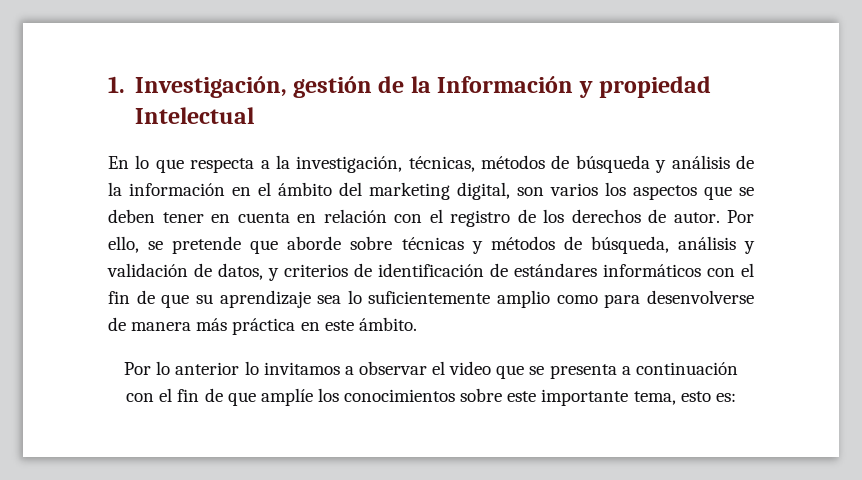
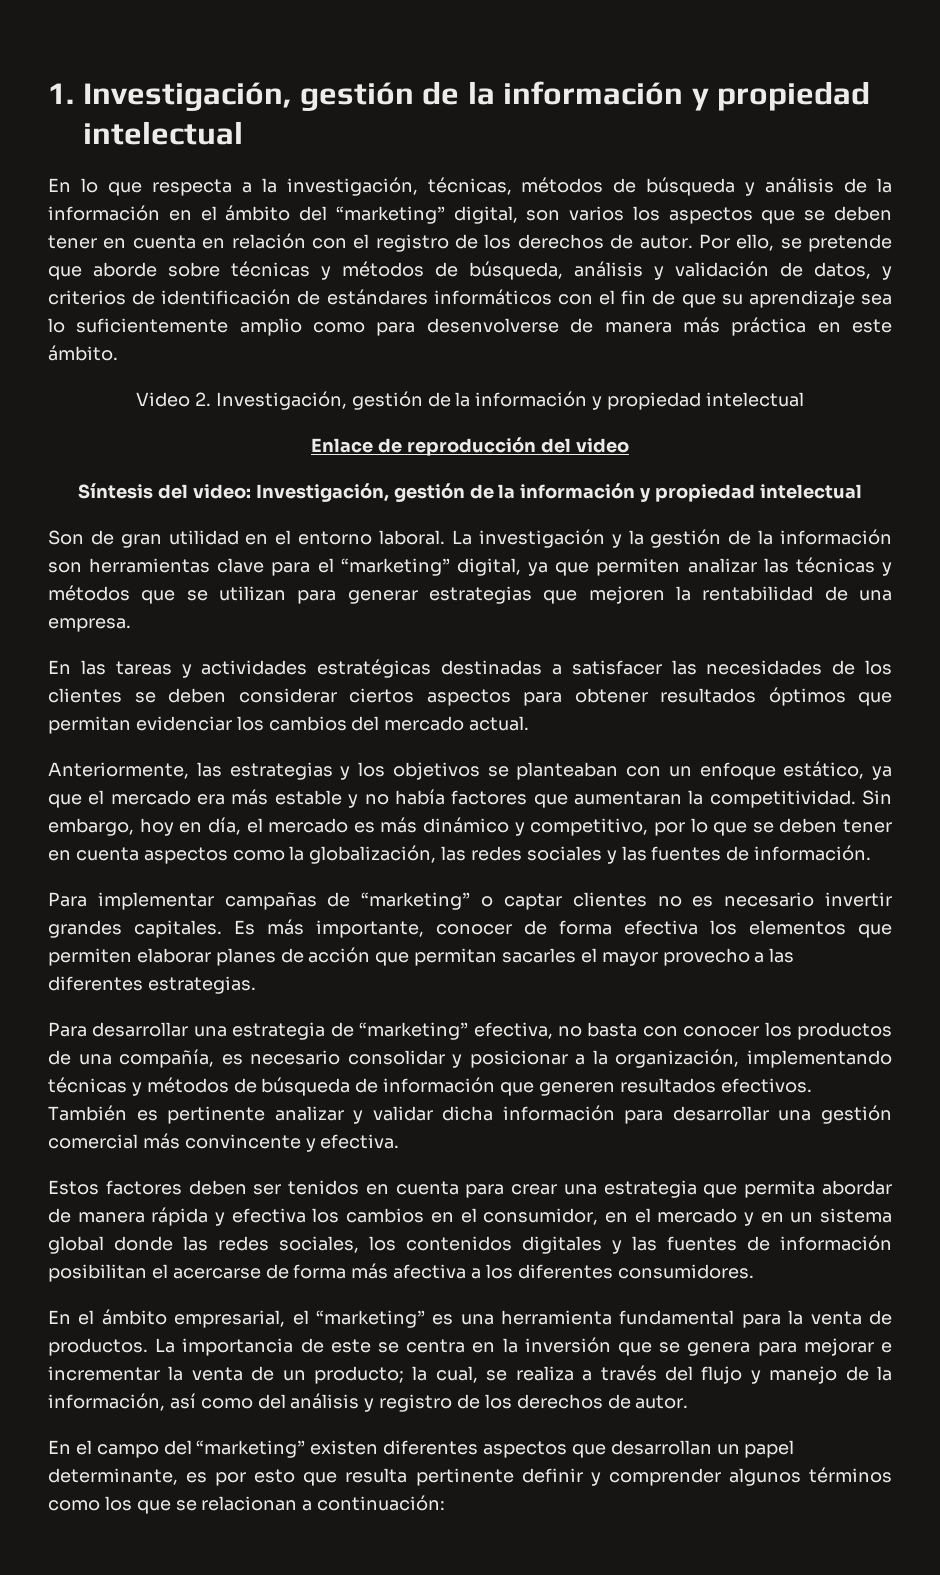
[437,76,712,98] [134,107,254,124] Información y propiedad Intelectual -> [503,81,871,111] [83,121,243,145] información y propiedad intelectual
[369,182,450,200] marketing -> [335,206,445,224] “marketing”
[124,361,738,379] [126,388,736,406] Por lo anterior lo invitamos a observar el video que se presenta a continuación con el fin de que amplíe los conocimientos sobre este importante tema, esto es: -> [136,391,804,410] [311,437,629,456] [78,483,862,502] [48,529,893,548] [48,557,892,576] [48,585,893,604] [48,618,131,632] [48,659,893,678] [48,687,892,706] [48,716,530,734] [48,761,892,780] [48,789,892,808] [48,817,892,836] [48,845,872,864] [48,892,893,910] [48,919,892,938] [48,947,795,966] [48,976,256,994] [48,1022,892,1040] [48,1049,892,1068] [48,1077,812,1096] [48,1105,892,1124] [48,1133,400,1152] [48,1180,892,1198] [48,1207,892,1226] [48,1235,892,1254] [48,1263,754,1282] [48,1309,892,1328] [48,1337,893,1356] [48,1365,892,1384] [48,1393,689,1412] [48,1440,795,1458] [48,1467,892,1486] [48,1495,446,1514] Video 2. Investigación, gestión de la información y propiedad intelectual // Enlace de reproducción del video // Síntesis del video: Investigación, gestión de la información y propiedad intelectual // Son de gran utilidad en el entorno laboral. La investigación y la gestión de la información son herramientas clave para el “marketing” digital, ya que permiten analizar las técnicas y métodos que se utilizan para generar estrategias que mejoren la rentabilidad de una empresa. // En las tareas y actividades estratégicas destinadas a satisfacer las necesidades de los clientes se deben considerar ciertos aspectos para obtener resultados óptimos que permitan evidenciar los cambios del mercado actual. // Anteriormente, las estrategias y los objetivos se planteaban con un enfoque estático, ya que el mercado era más estable y no había factores que aumentaran la competitividad. Sin embargo, hoy en día, el mercado es más dinámico y competitivo, por lo que se deben tener en cuenta aspectos como la globalización, las redes sociales y las fuentes de información. // Para implementar campañas de “marketing” o captar clientes no es necesario invertir grandes capitales. Es más importante, conocer de forma efectiva los elementos que permiten elaborar planes de acción que permitan sacarles el mayor provecho a las diferentes estrategias. // Para desarrollar una estrategia de “marketing” efectiva, no basta con conocer los productos de una compañía, es necesario consolidar y posicionar a la organización, implementando técnicas y métodos de búsqueda de información que generen resultados efectivos. También es pertinente analizar y validar dicha información para desarrollar una gestión comercial más convincente y efectiva. // Estos factores deben ser tenidos en cuenta para crear una estrategia que permita abordar de manera rápida y efectiva los cambios en el consumidor, en el mercado y en un sistema global donde las redes sociales, los contenidos digitales y las fuentes de información posibilitan el acercarse de forma más afectiva a los diferentes consumidores. // En el ámbito empresarial, el “marketing” es una herramienta fundamental para la venta de productos. La importancia de este se centra en la inversión que se genera para mejorar e incrementar la venta de un producto; la cual, se realiza a través del flujo y manejo de la información, así como del análisis y registro de los derechos de autor. // En el campo del “marketing” existen diferentes aspectos que desarrollan un papel determinante, es por esto que resulta pertinente definir y comprender algunos términos como los que se relacionan a continuación:

